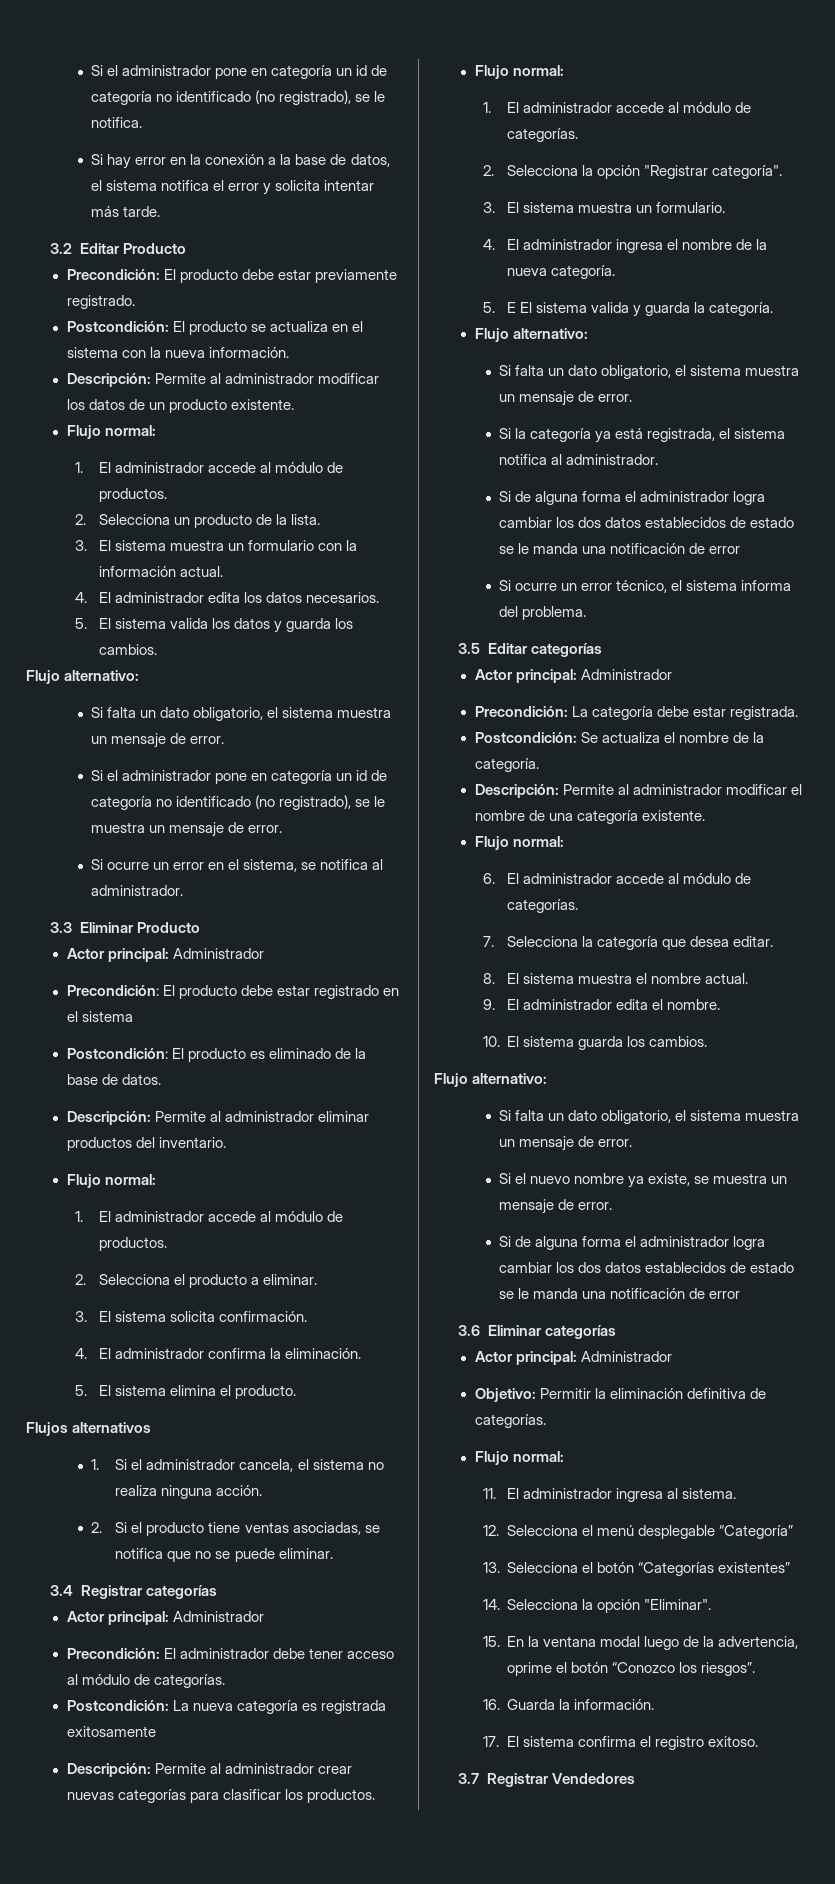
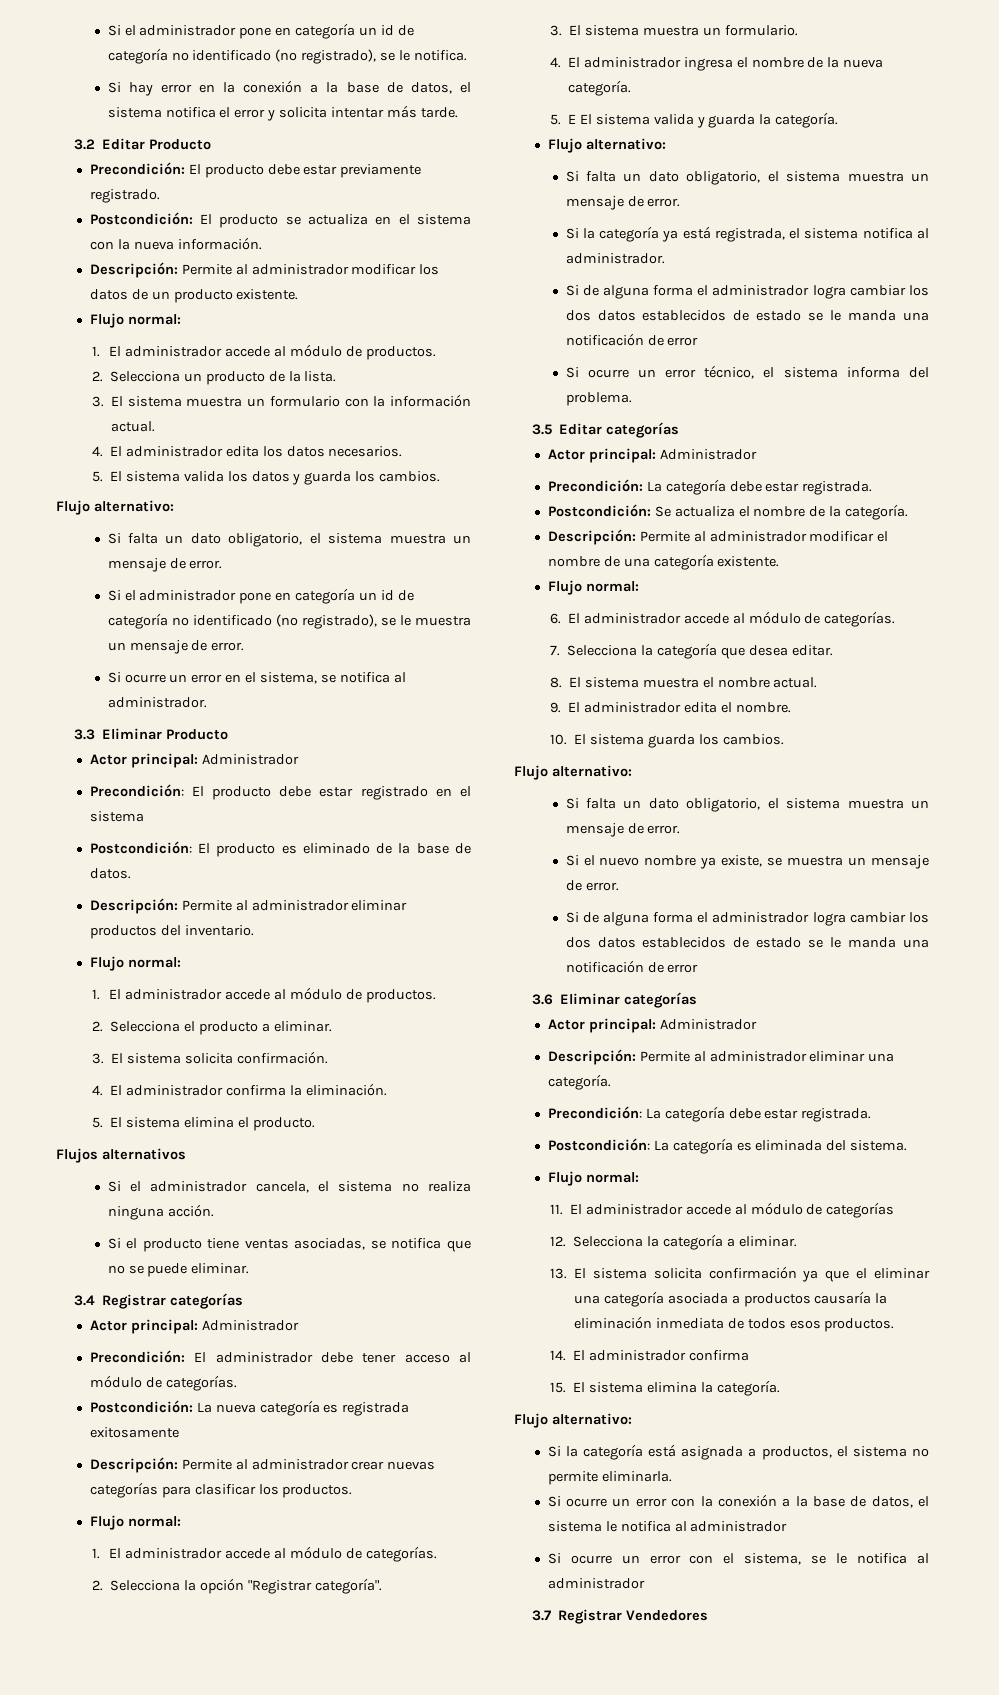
[91,1459,100,1470] 1. -> (186, 1154) none
[91,1522,103,1533] 2. -> (214, 1210) none
[474,1388,767,1402] [474,1414,546,1428] Objetivo: Permitir la eliminación definitiva de categorías. -> [547,1049,895,1065] [547,1074,611,1090] [547,1106,872,1122] [547,1138,908,1154] Descripción: Permite al administrador eliminar una categoría. // Precondición: La categoría debe estar registrada. // Postcondición: La categoría es eliminada del sistema.
[615,1488,736,1502] [482,1525,793,1539] [482,1562,791,1576] [482,1599,712,1613] [482,1636,799,1650] [507,1662,756,1676] [482,1699,655,1710] [482,1736,759,1750] ingresa al sistema. // 12. Selecciona el menú desplegable “Categoría” // 13. Selecciona el botón “Categorías existentes” // 14. Selecciona la opción "Eliminar". // 15. En la ventana modal luego de la advertencia, oprime el botón “Conozco los riesgos”. // 16. Guarda la información. // 17. El sistema confirma el registro exitoso. -> [685,1202,895,1218] [549,1234,797,1250] [549,1266,931,1282] [573,1291,888,1307] [573,1316,895,1332] [549,1350,749,1361] [549,1380,780,1396] [514,1413,632,1428] [547,1444,929,1460] [547,1471,672,1485] [547,1494,929,1508] [547,1521,788,1532] [547,1553,929,1565] [547,1578,645,1589] accede al módulo de categorías // 12. Selecciona la categoría a eliminar. // 13. El sistema solicita confirmación ya que el eliminar una categoría asociada a productos causaría la eliminación inmediata de todos esos productos. // 14. El administrador confirma // 15. El sistema elimina la categoría. // Flujo alternativo: // Si la categoría está asignada a productos, el sistema no permite eliminarla. // Si ocurre un error con la conexión a la base de datos, el sistema le notifica al administrador // Si ocurre un error con el sistema, se le notifica al administrador

